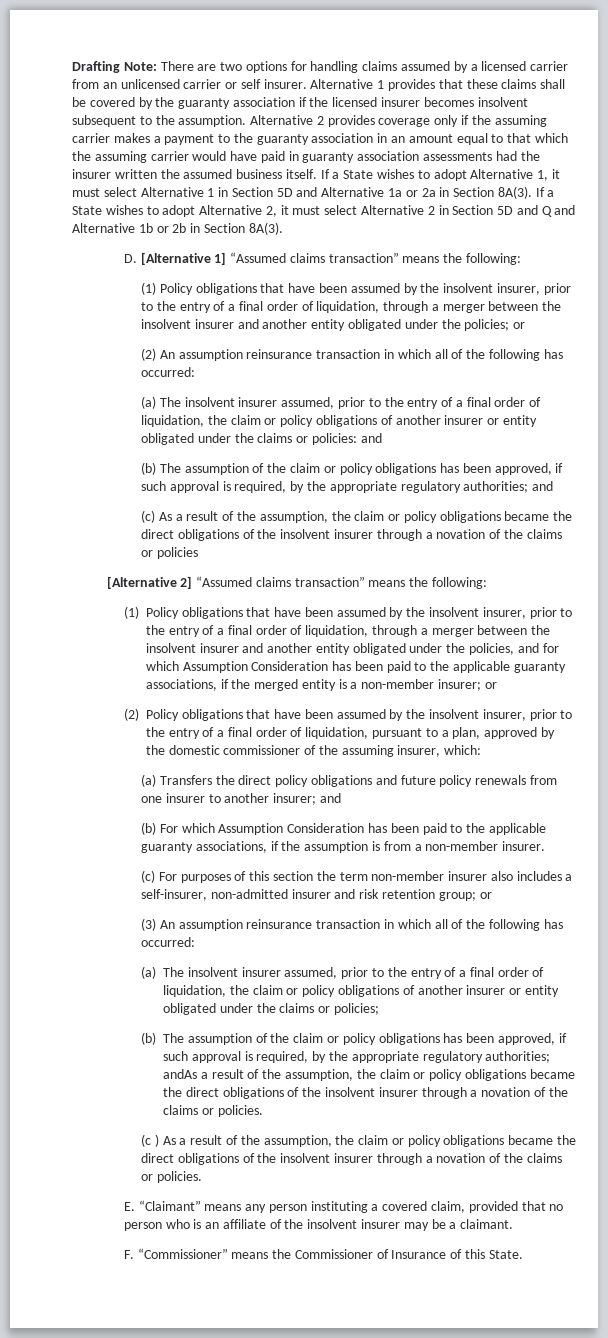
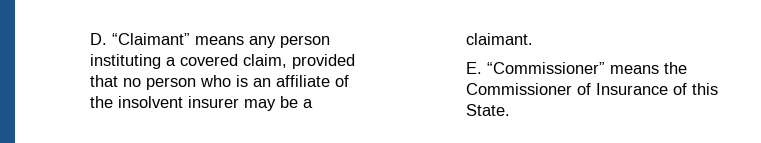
[72,61,569,73] [72,79,566,91] [72,97,528,109] [72,115,547,127] [72,133,568,145] [72,151,540,163] [72,169,560,181] [72,186,555,199] [72,205,576,217] [72,222,283,235] [123,252,522,265] [141,282,571,295] [141,301,562,313] [141,319,526,331] [141,348,563,361] [141,367,196,377] [141,396,542,409] [141,415,537,427] [141,433,382,445] [141,462,564,475] [141,481,554,493] [141,510,573,523] [141,529,562,541] [141,547,198,559] [106,576,487,589] [123,606,573,619] [145,625,551,637] [145,643,559,655] [145,661,566,673] [145,679,497,691] [123,708,573,721] [145,727,555,739] [145,745,482,757] [141,774,557,787] [141,793,341,805] [141,822,546,835] [141,841,546,853] [141,870,573,883] [141,889,492,901] [141,918,563,931] [141,937,196,947] [141,966,545,979] [163,985,559,997] [163,1003,379,1015] [141,1032,567,1045] [163,1051,551,1063] [163,1069,575,1081] [163,1087,568,1099] [163,1105,263,1117] [141,1134,576,1147] [141,1153,562,1165] [141,1171,202,1183] [123,1202,135,1211] Drafting Note: There are two options for handling claims assumed by a licensed carrier from an unlicensed carrier or self insurer. Alternative 1 provides that these claims shall be covered by the guaranty association if the licensed insurer becomes insolvent subsequent to the assumption. Alternative 2 provides coverage only if the assuming carrier makes a payment to the guaranty association in an amount equal to that which the assuming carrier would have paid in guaranty association assessments had the insurer written the assumed business itself. If a State wishes to adopt Alternative 1, it must select Alternative 1 in Section 5D and Alternative 1a or 2a in Section 8A(3). If a State wishes to adopt Alternative 2, it must select Alternative 2 in Section 5D and Q and Alternative 1b or 2b in Section 8A(3). // D. [Alternative 1] “Assumed claims transaction” means the following: // (1) Policy obligations that have been assumed by the insolvent insurer, prior to the entry of a final order of liquidation, through a merger between the insolvent insurer and another entity obligated under the policies; or // (2) An assumption reinsurance transaction in which all of the following has occurred: // (a) The insolvent insurer assumed, prior to the entry of a final order of liquidation, the claim or policy obligations of another insurer or entity obligated under the claims or policies: and // (b) The assumption of the claim or policy obligations has been approved, if such approval is required, by the appropriate regulatory authorities; and // (c) As a result of the assumption, the claim or policy obligations became the direct obligations of the insolvent insurer through a novation of the claims or policies // [Alternative 2] “Assumed claims transaction” means the following: // (1) Policy obligations that have been assumed by the insolvent insurer, prior to the entry of a final order of liquidation, through a merger between the insolvent insurer and another entity obligated under the policies, and for which Assumption Consideration has been paid to the applicable guaranty associations, if the merged entity is a non-member insurer; or // (2) Policy obligations that have been assumed by the insolvent insurer, prior to the entry of a final order of liquidation, pursuant to a plan, approved by the domestic commissioner of the assuming insurer, which: // (a) Transfers the direct policy obligations and future policy renewals from one insurer to another insurer; and // (b) For which Assumption Consideration has been paid to the applicable guaranty associations, if the assumption is from a non-member insurer. // (c) For purposes of this section the term non-member insurer also includes a self-insurer, non-admitted insurer and risk retention group; or // (3) An assumption reinsurance transaction in which all of the following has occurred: // (a) The insolvent insurer assumed, prior to the entry of a final order of liquidation, the claim or policy obligations of another insurer or entity obligated under the claims or policies; // (b) The assumption of the claim or policy obligations has been approved, if such approval is required, by the appropriate regulatory authorities; andAs a result of the assumption, the claim or policy obligations became the direct obligations of the insolvent insurer through a novation of the claims or policies. // (c ) As a result of the assumption, the claim or policy obligations became the direct obligations of the insolvent insurer through a novation of the claims or policies. // E. -> [90,33,108,45] D.
[123,1250,134,1259] F. -> [466,62,483,74] E.

